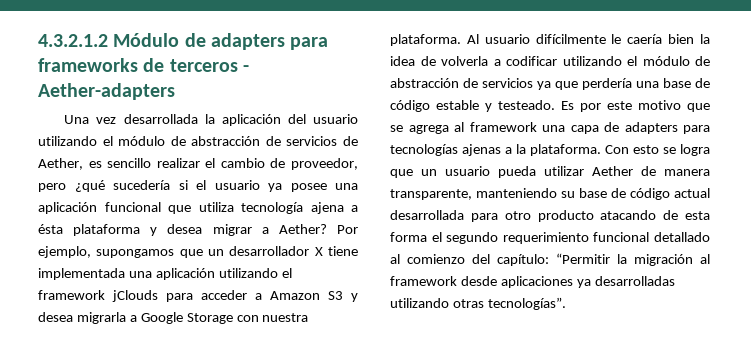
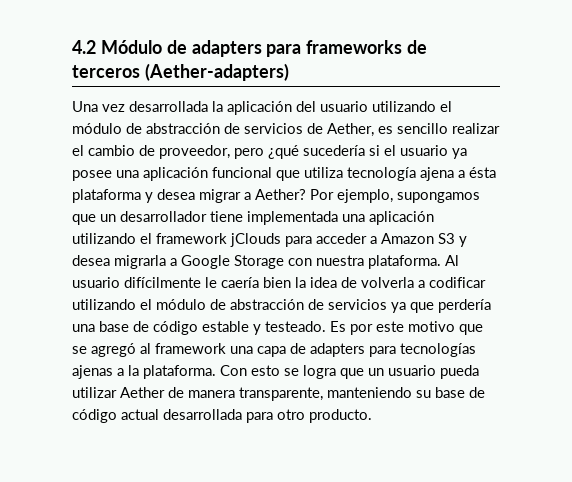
[38,34,108,47] 4.3.2.1.2 -> [72,40,96,54] 4.2
[242,65,249,72] [38,83,175,100] - Aether-adapters -> [144,63,289,81] (Aether-adapters)
[314,247,323,256] X -> (207, 216) none
[408,125,449,134] agrega -> [91,343,136,357] agregó
[537,210,710,222] [390,232,710,244] [390,253,710,266] [390,276,675,288] [390,297,566,310] producto atacando de esta forma el segundo requerimiento funcional detallado al comienzo del capítulo: “Permitir la migración al framework desde aplicaciones ya desarrolladas utilizando otras tecnologías”. -> [309,409,372,423] producto.

